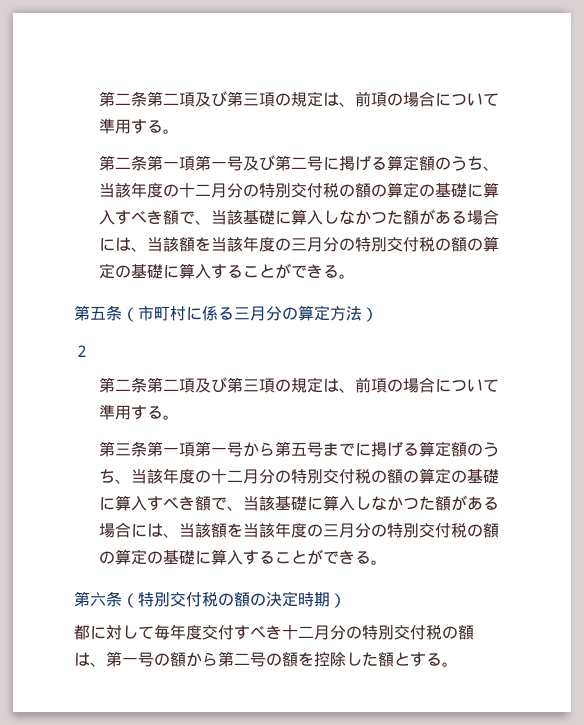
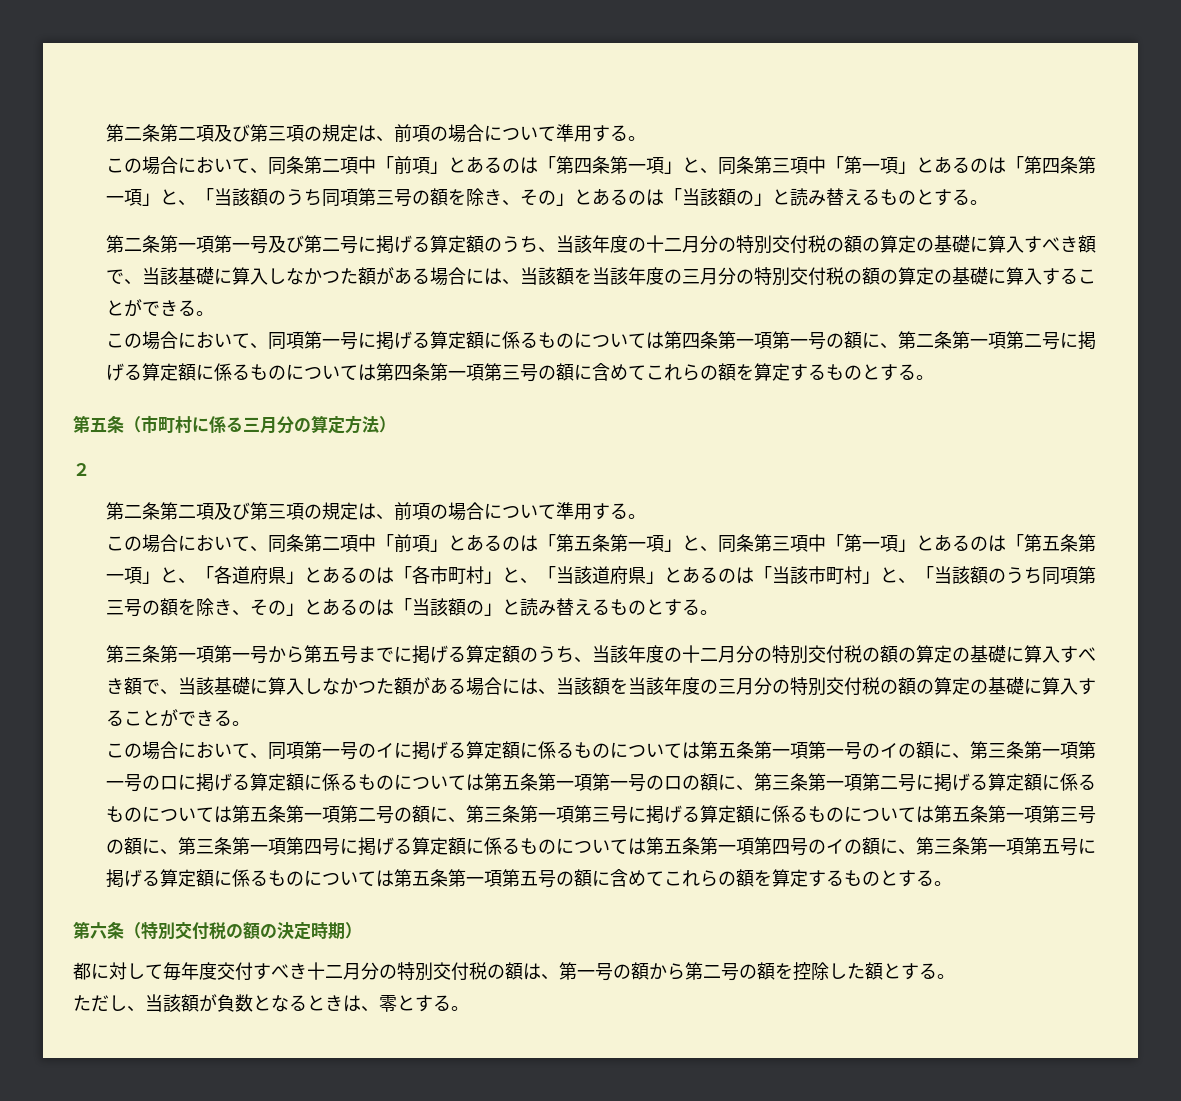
(179, 131) none -> [106,156,1097,175] [106,188,989,207] // この場合において、同条第二項中「前項」とあるのは「第四条第一項」と、同条第三項中「第一項」とあるのは「第四条第一項」と、「当該額のうち同項第三号の額を除き、その」とあるのは「当該額の」と読み替えるものとする。
(355, 276) none -> [106,331,1097,350] [106,363,935,382] // この場合において、同項第一号に掲げる算定額に係るものについては第四条第一項第一号の額に、第二条第一項第二号に掲げる算定額に係るものについては第四条第一項第三号の額に含めてこれらの額を算定するものとする。
(179, 417) none -> [106,534,1097,553] [106,566,1097,585] [106,598,719,617] // この場合において、同条第二項中「前項」とあるのは「第五条第一項」と、同条第三項中「第一項」とあるのは「第五条第一項」と、「各道府県」とあるのは「各市町村」と、「当該道府県」とあるのは「当該市町村」と、「当該額のうち同項第三号の額を除き、その」とあるのは「当該額の」と読み替えるものとする。
(387, 562) none -> [106,741,1097,760] [106,773,1097,792] [106,805,1097,824] [106,837,1097,856] [106,869,953,888] // この場合において、同項第一号のイに掲げる算定額に係るものについては第五条第一項第一号のイの額に、第三条第一項第一号のロに掲げる算定額に係るものについては第五条第一項第一号のロの額に、第三条第一項第二号に掲げる算定額に係るものについては第五条第一項第二号の額に、第三条第一項第三号に掲げる算定額に係るものについては第五条第一項第三号の額に、第三条第一項第四号に掲げる算定額に係るものについては第五条第一項第四号のイの額に、第三条第一項第五号に掲げる算定額に係るものについては第五条第一項第五号の額に含めてこれらの額を算定するものとする。
(458, 664) none -> [73,994,469,1012] // ただし、当該額が負数となるときは、零とする。

